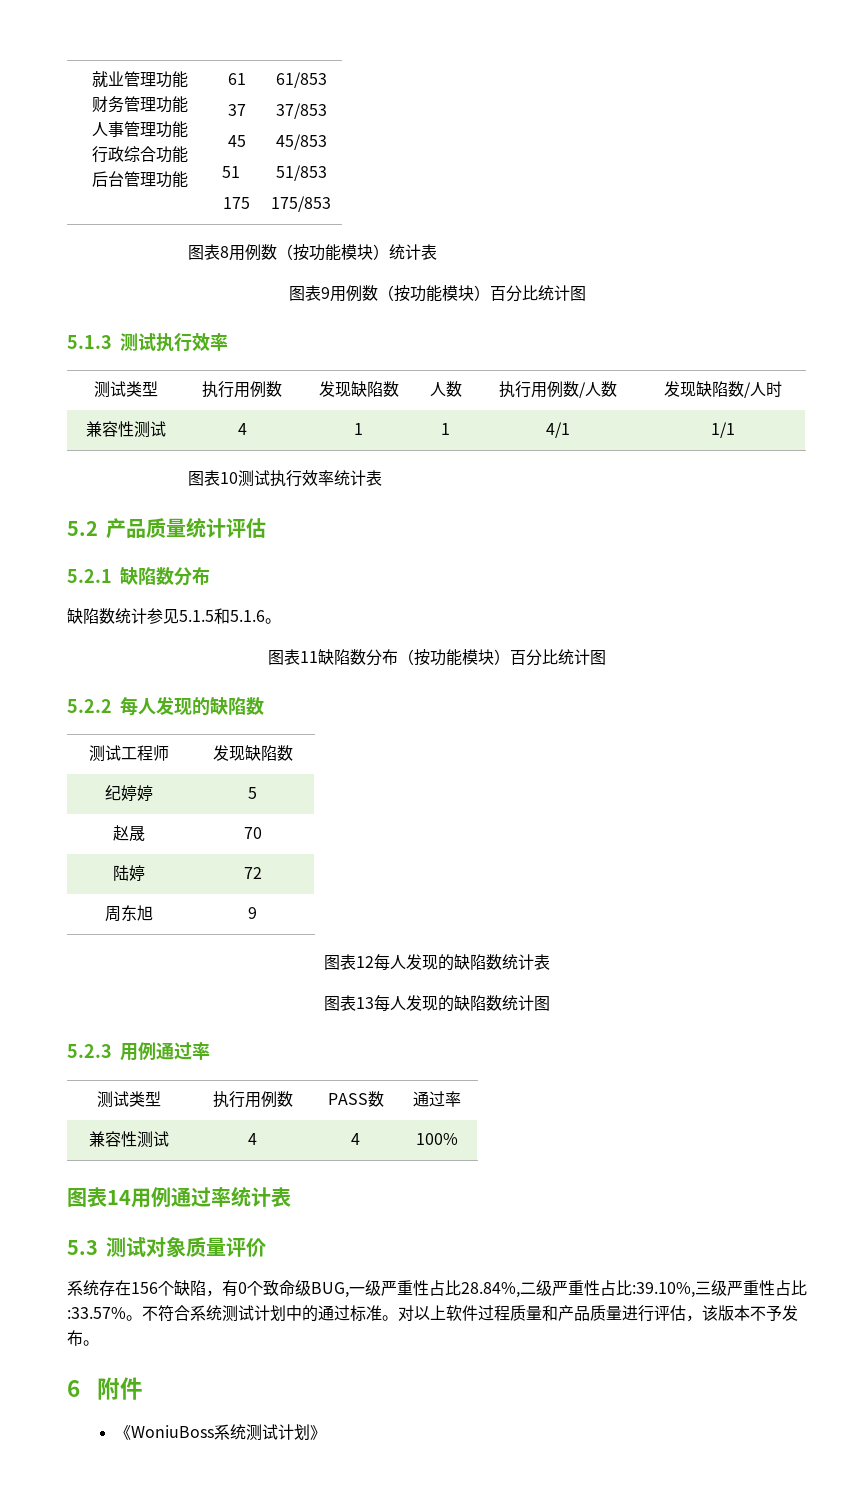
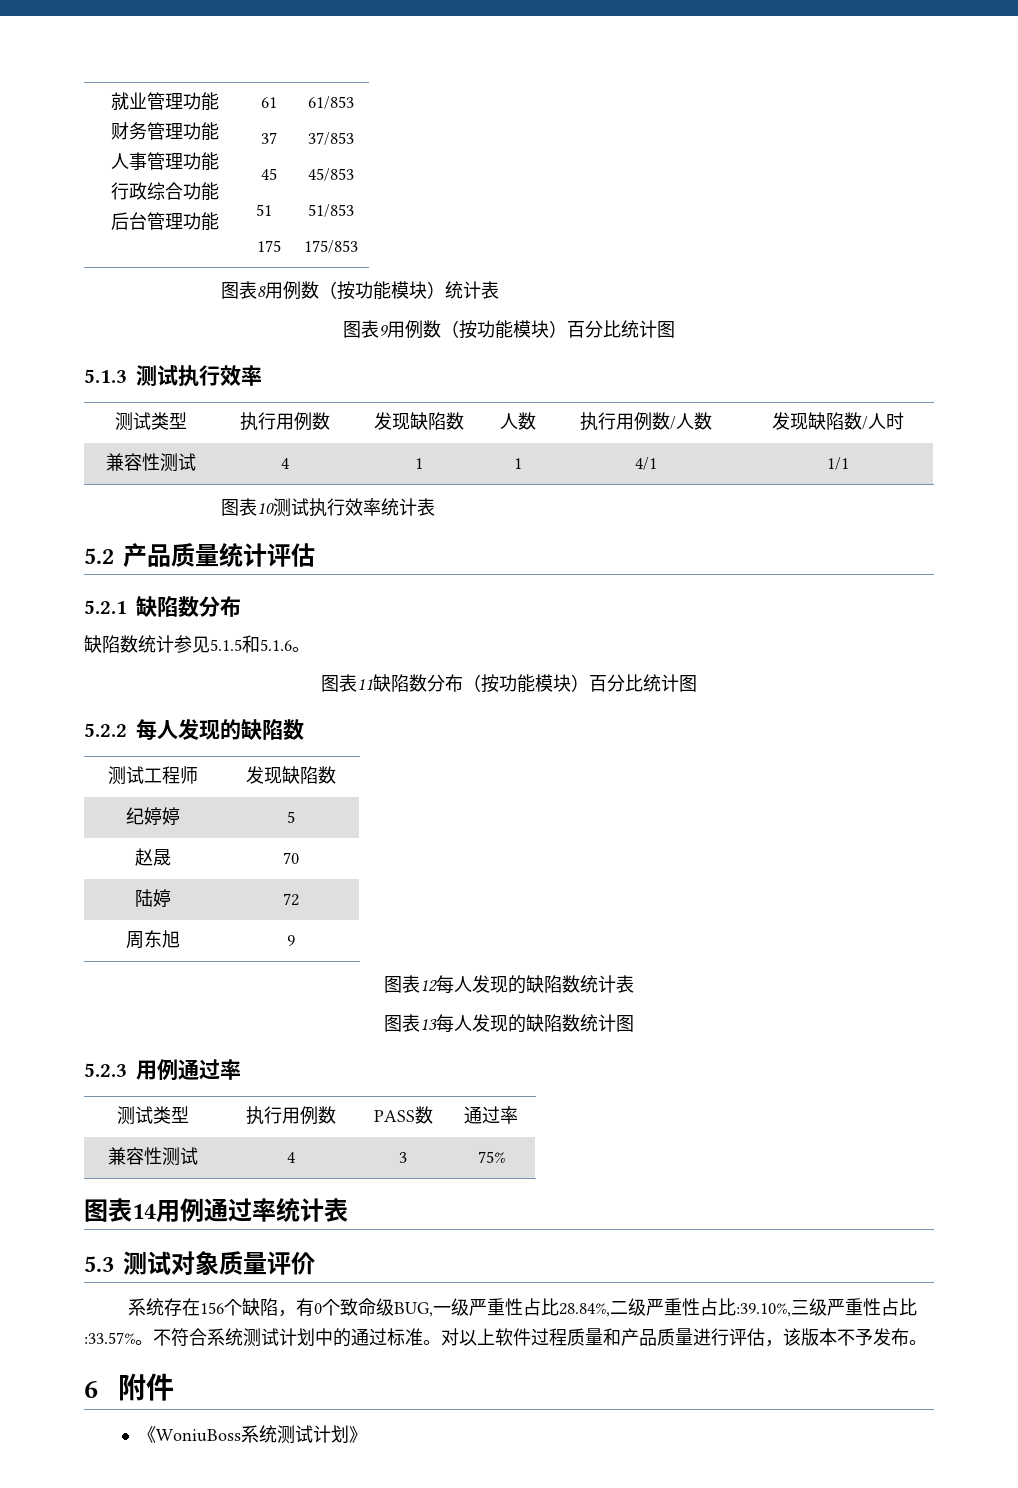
[351,1133,360,1145] [416,1133,458,1145] 4 | 100% -> [399,1152,407,1163] [477,1151,505,1163] 3 | 75%

